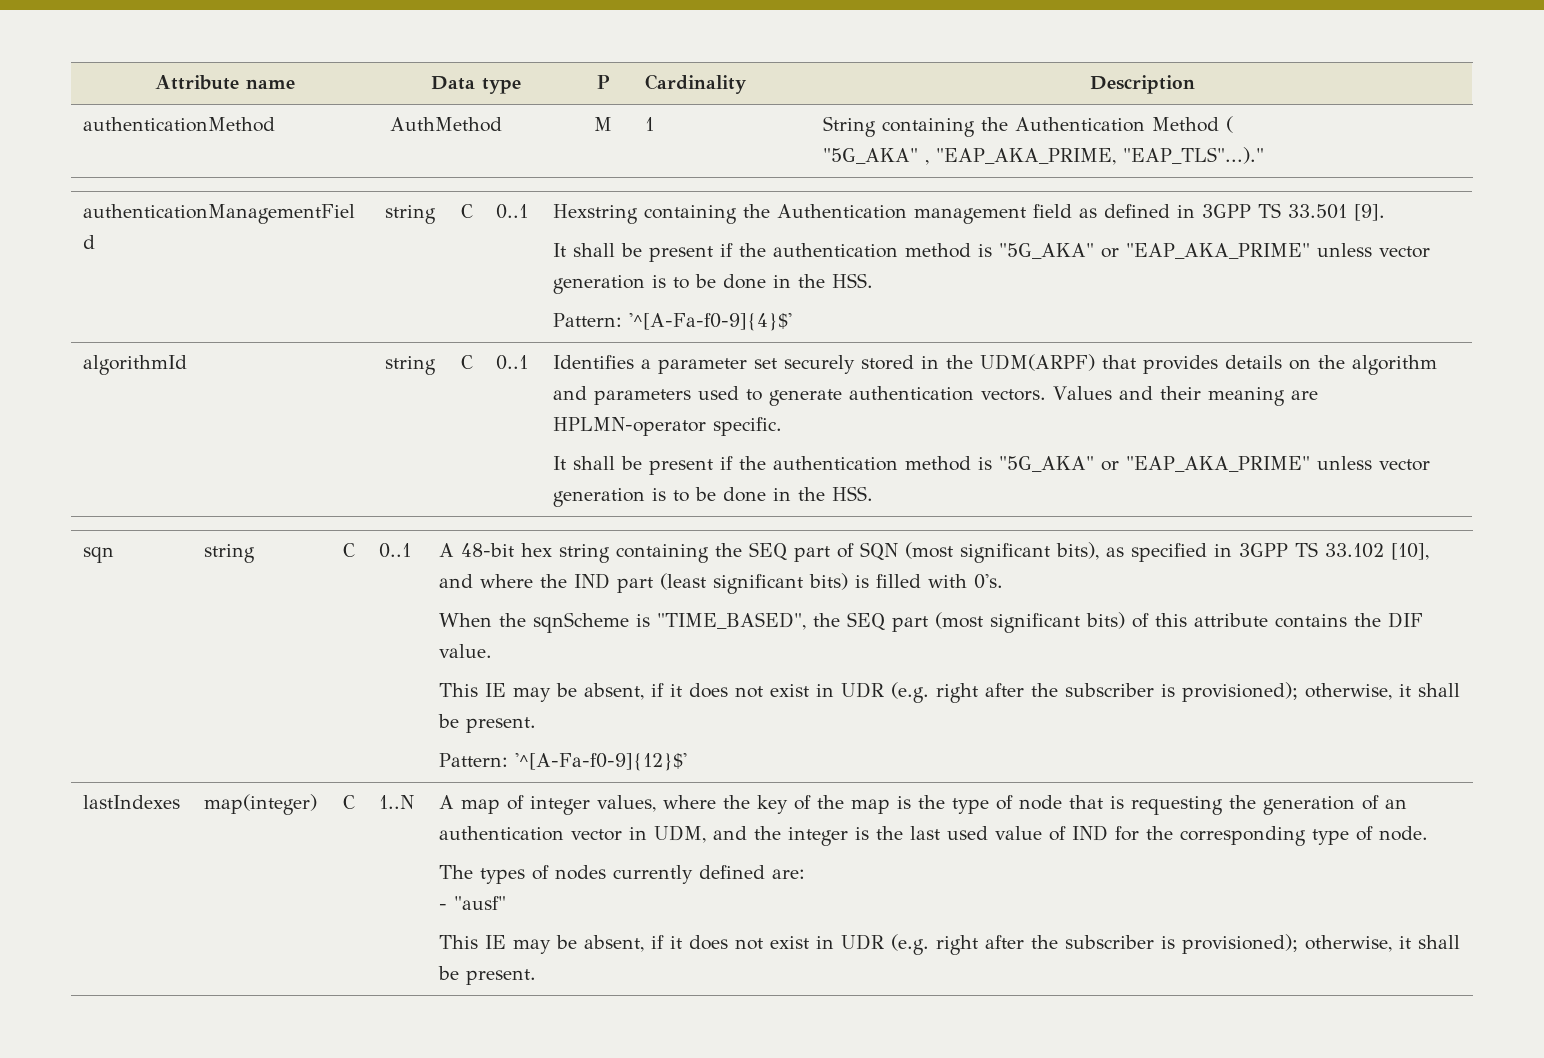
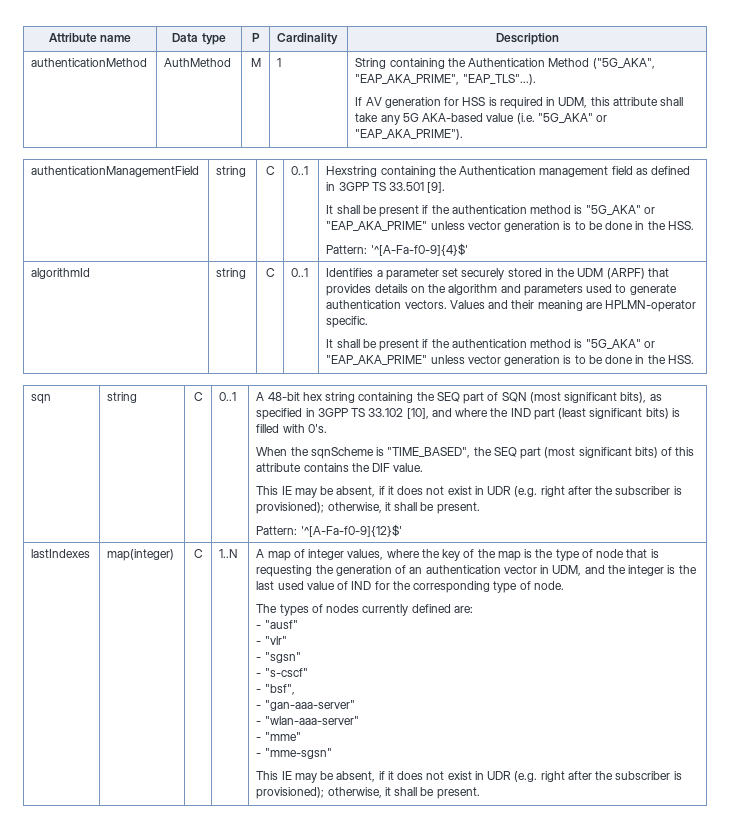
[1225,116,1233,133] [822,147,1264,165] ( // "5G_AKA" , "EAP_AKA_PRIME, "EAP_TLS"...)." -> [592,58,655,69] [355,74,536,85] [355,97,684,109] [355,113,608,125] [355,129,464,140] ("5G_AKA", "EAP_AKA_PRIME", "EAP_TLS"...). // If AV generation for HSS is required in UDM, this attribute shall take any 5G AKA-based value (i.e. "5G_AKA" or "EAP_AKA_PRIME").
[979,354,1095,371] UDM(ARPF) -> [577,268,645,279] UDM (ARPF)
(506, 903) none -> [256,636,287,645] [256,652,301,663] [256,668,308,677] [256,684,295,695] [256,700,355,711] [256,716,359,725] [256,732,301,741] [256,748,332,759] // - "vlr" // - "sgsn" // - "s-cscf" // - "bsf", // - "gan-aaa-server" // - "wlan-aaa-server" // - "mme" // - "mme-sgsn"

